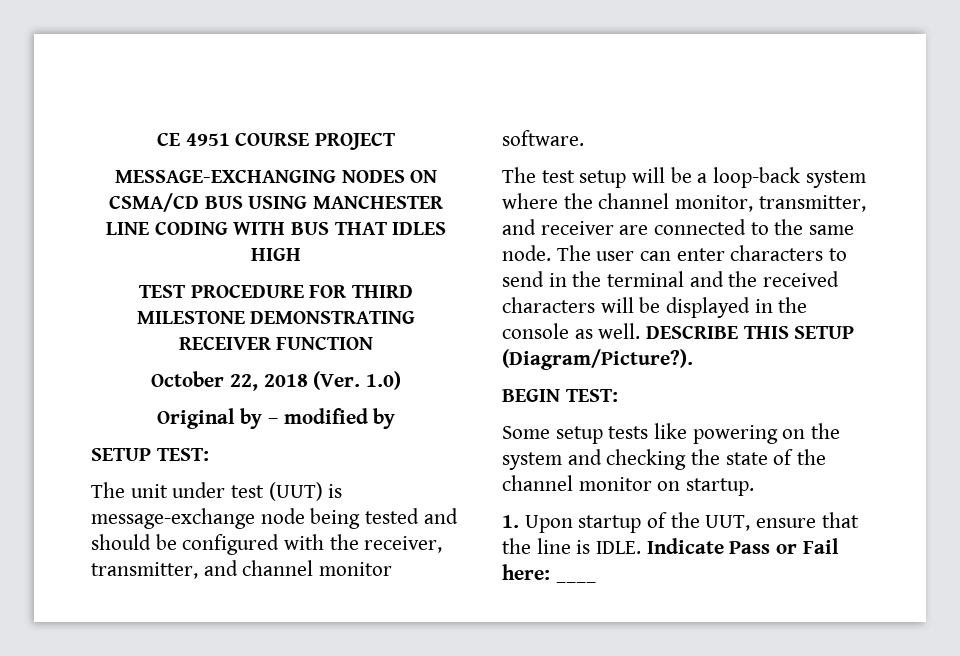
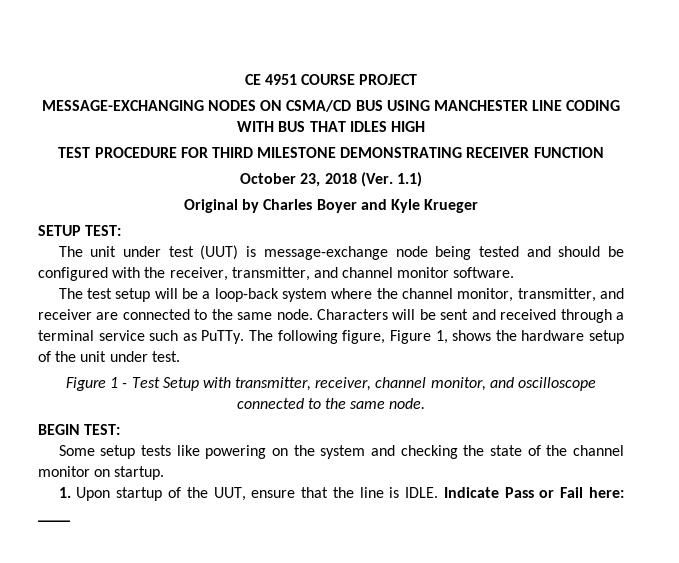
[229,374,258,391] 22, -> [300,173,321,187] 23,
[365,371,401,390] 1.0) -> [396,172,422,187] 1.1)
[268,408,396,429] – modified by -> [263,199,479,213] Charles Boyer and Kyle Krueger
[556,245,848,261] [502,271,840,287] [502,297,808,318] [502,323,855,339] [502,349,693,370] The user can enter characters to send in the terminal and the received characters will be displayed in the console as well. DESCRIBE THIS SETUP (Diagram/Picture?). -> [317,309,625,323] [38,330,625,344] [38,351,180,362] [65,377,597,391] [236,398,426,409] Characters will be sent and received through a terminal service such as PuTTy. The following figure, Figure 1, shows the hardware setup of the unit under test. // Figure 1 - Test Setup with transmitter, receiver, channel monitor, and oscilloscope connected to the same node.

